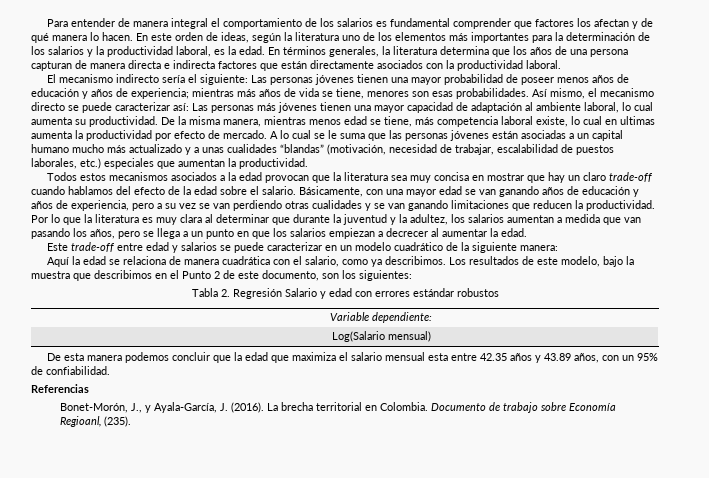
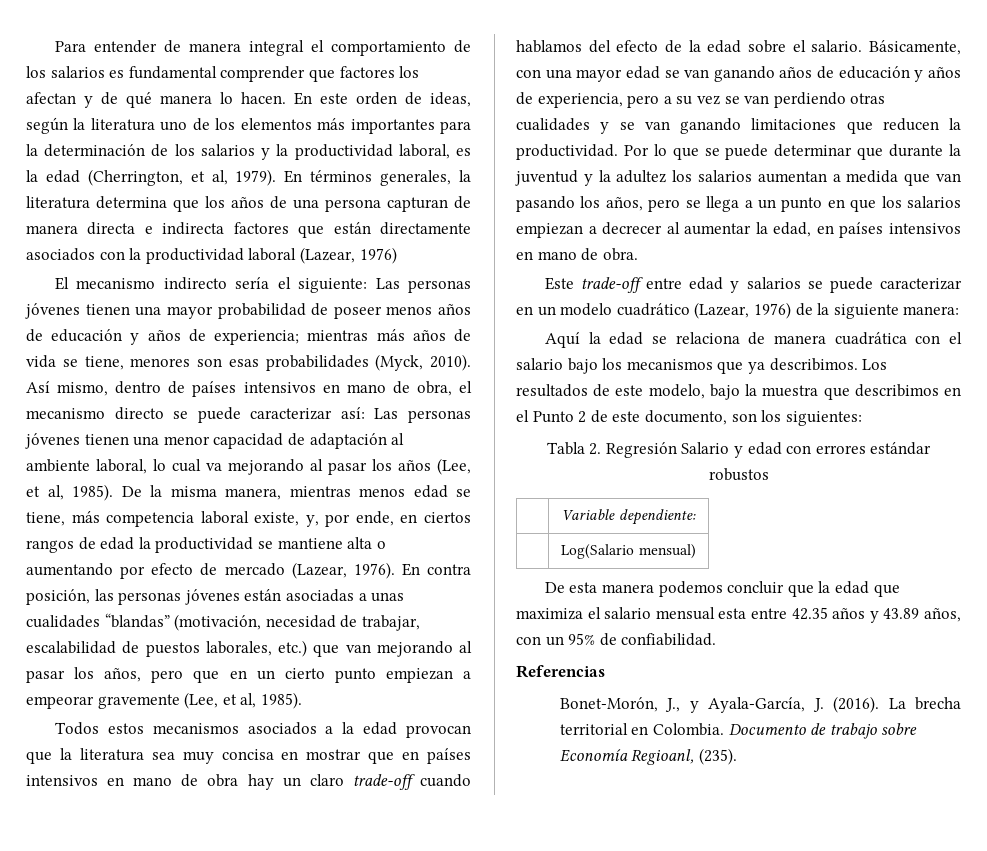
[239,46,265,55] edad. -> [45,169,277,186] edad (Cherrington, et al, 1979).
[526,60,561,69] laboral. -> [248,247,397,264] laboral (Lazear, 1976)
[456,88,585,99] probabilidades. Así mismo, -> [265,354,471,371] [26,381,452,397] probabilidades (Myck, 2010). Así mismo, dentro de países intensivos en mano de obra,
[257,102,404,113] más jóvenes tienen una mayor -> [25,433,210,449] jóvenes tienen una menor
[31,116,158,127] aumenta su productividad. -> [206,458,471,475] [26,484,113,501] va mejorando al pasar los años (Lee, et al, 1985).
[571,116,655,125] [31,130,386,141] lo cual en ultimas aumenta la productividad por efecto de mercado. A lo cual se le suma que -> [305,511,471,527] [26,537,386,553] [26,562,471,579] [26,589,90,605] y, por ende, en ciertos rangos de edad la productividad se mantiene alta o aumentando por efecto de mercado (Lazear, 1976). En contra posición,
[577,130,623,141] [31,144,199,155] un capital humano mucho más actualizado y a -> (367, 597) none
[104,158,308,169] especiales que aumentan la productividad. -> [313,641,472,657] [26,667,472,683] [26,692,302,709] que van mejorando al pasar los años, pero que en un cierto punto empiezan a empeorar gravemente (Lee, et al, 1985).
(546, 179) none -> [402,748,471,764] [26,774,239,787] en países intensivos en mano de obra
[84,214,213,225] la literatura es muy clara al -> [704,144,769,160] se puede
[410,214,448,225] adultez, -> [616,170,667,183] adultez
[501,228,527,237] edad. -> [773,222,961,238] [516,248,638,261] edad, en países intensivos en mano de obra.
(444, 246) none -> [694,302,791,319] (Lazear, 1976)
[305,256,369,267] salario, como -> [516,358,744,374] salario bajo los mecanismos que

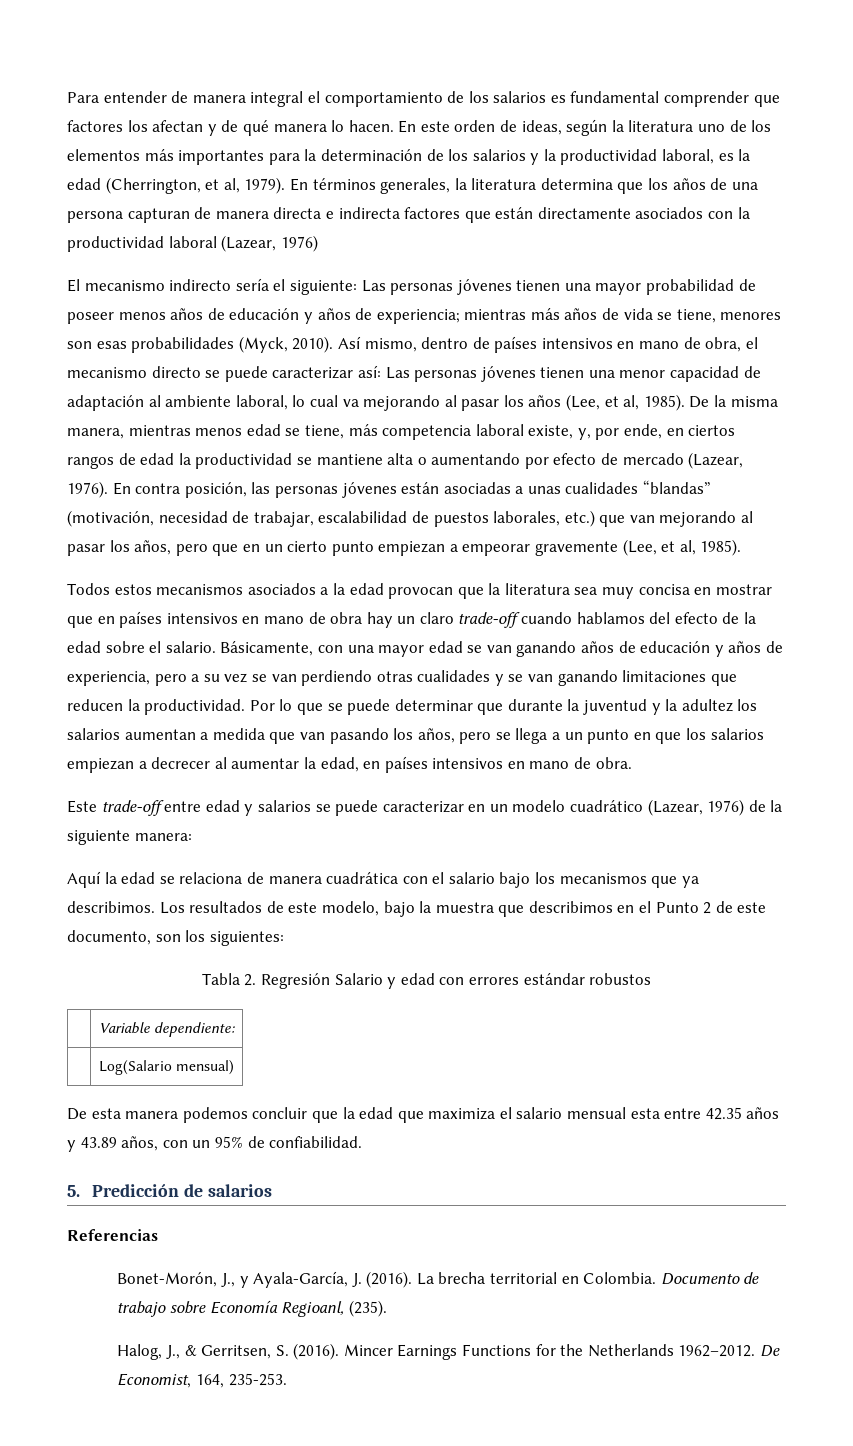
(717, 639) none -> [67,1184,272,1197] // 5. Predicción de salarios
(737, 756) none -> [117,1343,781,1360] [117,1373,287,1388] // Halog, J., & Gerritsen, S. (2016). Mincer Earnings Functions for the Netherlands 1962–2012. De Economist, 164, 235-253.

